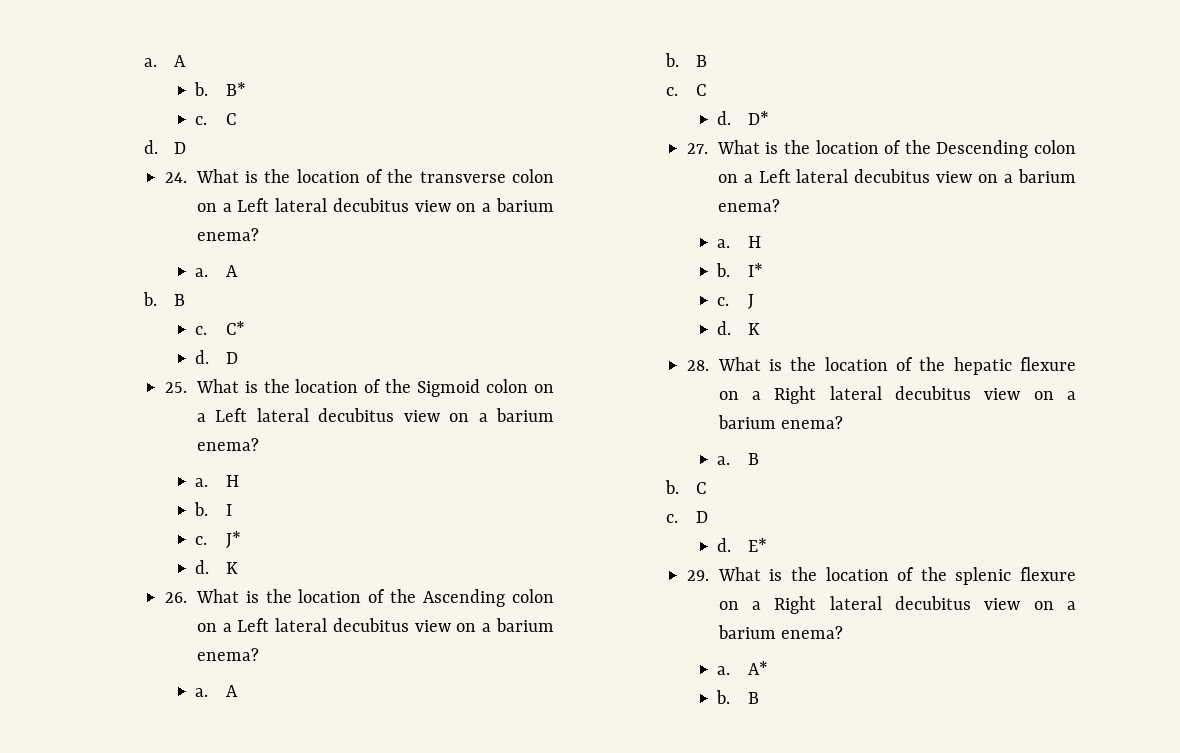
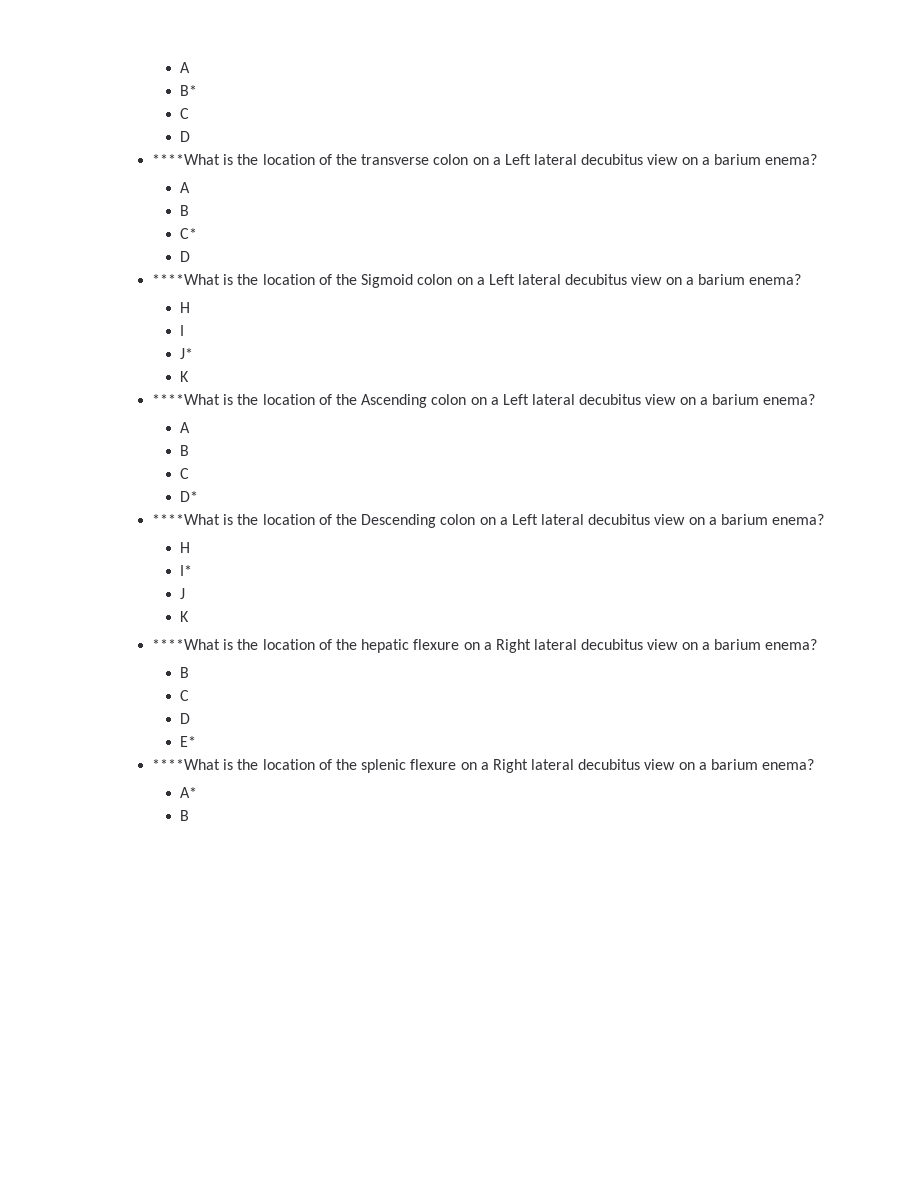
[143,55,186,67] [194,82,209,96] a. A // b. -> [179,62,190,73] A //
[195,113,236,125] [143,140,186,154] [165,169,239,183] c. C // d. D // 24. What -> [179,108,189,119] [179,131,190,142] [152,154,221,165] C // D // ****What
[195,265,238,277] [142,292,185,306] [195,326,208,335] a. A // b. B // c. -> [179,182,190,193] [179,205,189,216] A // B //
[195,350,238,364] [165,379,239,393] d. D // 25. What -> [179,251,190,262] [152,274,221,285] D // ****What
[195,475,239,487] [194,502,209,516] a. H // b. -> [179,302,190,313] H //
[195,536,208,545] c. -> (184, 330) none
[195,560,238,574] [165,589,239,603] d. K // 26. What -> [179,371,189,382] [152,394,221,405] K // ****What
[195,685,238,697] [664,53,707,67] [665,84,706,96] [717,111,732,125] a. A // b. B // c. C // d. -> [179,422,190,433] [179,445,189,456] [179,468,189,479] A // B // C //
[687,140,760,154] 27. What -> [152,514,221,525] ****What
[717,236,761,248] [716,263,731,277] a. H // b. -> [179,542,190,553] H //
[717,297,730,306] c. -> (192, 570) none
[717,321,760,335] [687,357,761,371] d. K // 28. What -> [179,611,189,622] [152,639,221,650] K // ****What
[717,453,759,465] [664,480,706,494] [665,511,708,523] [717,538,732,552] a. B // b. C // c. D // d. -> [179,667,189,678] [179,690,189,701] [179,713,190,724] B // C // D //
[687,567,761,581] 29. What -> [152,759,221,770] ****What
[717,666,731,675] a. -> (815, 764) none
[716,690,731,704] b. -> (197, 792) none

